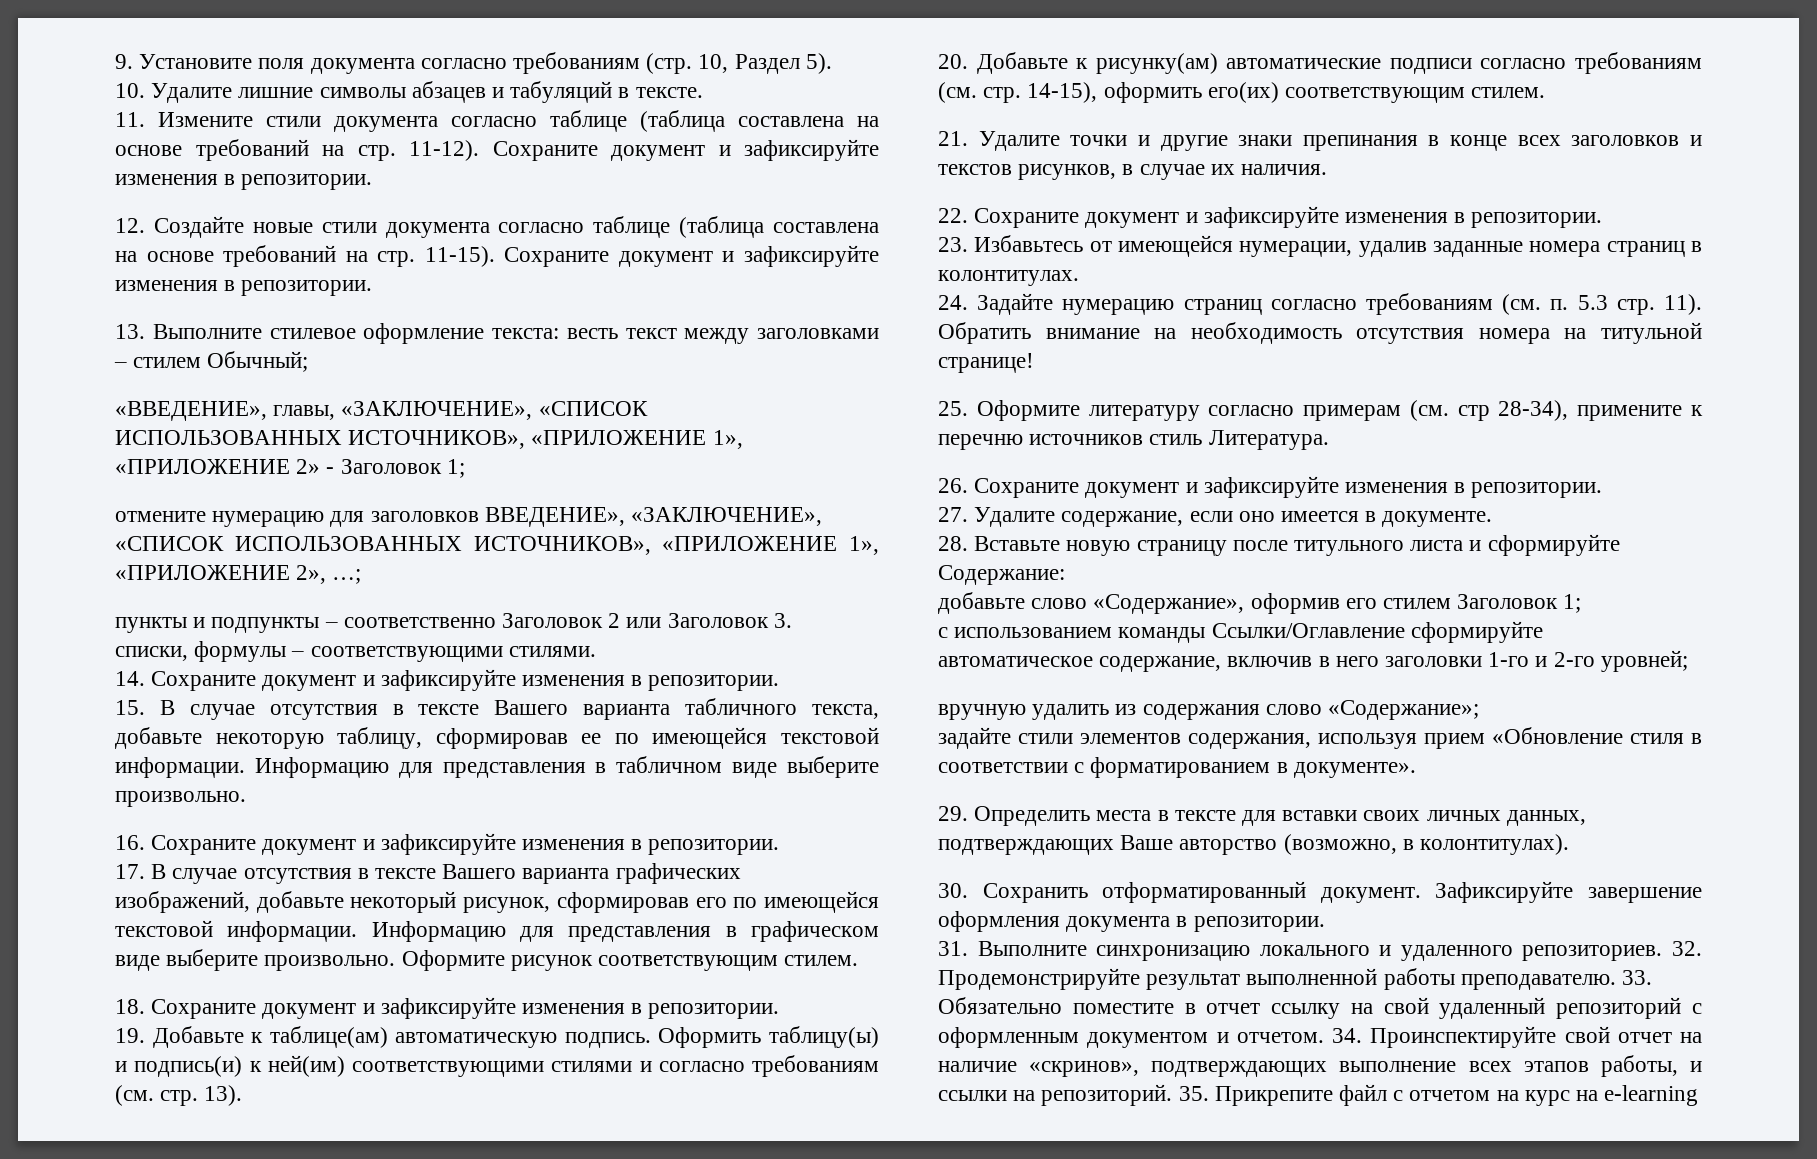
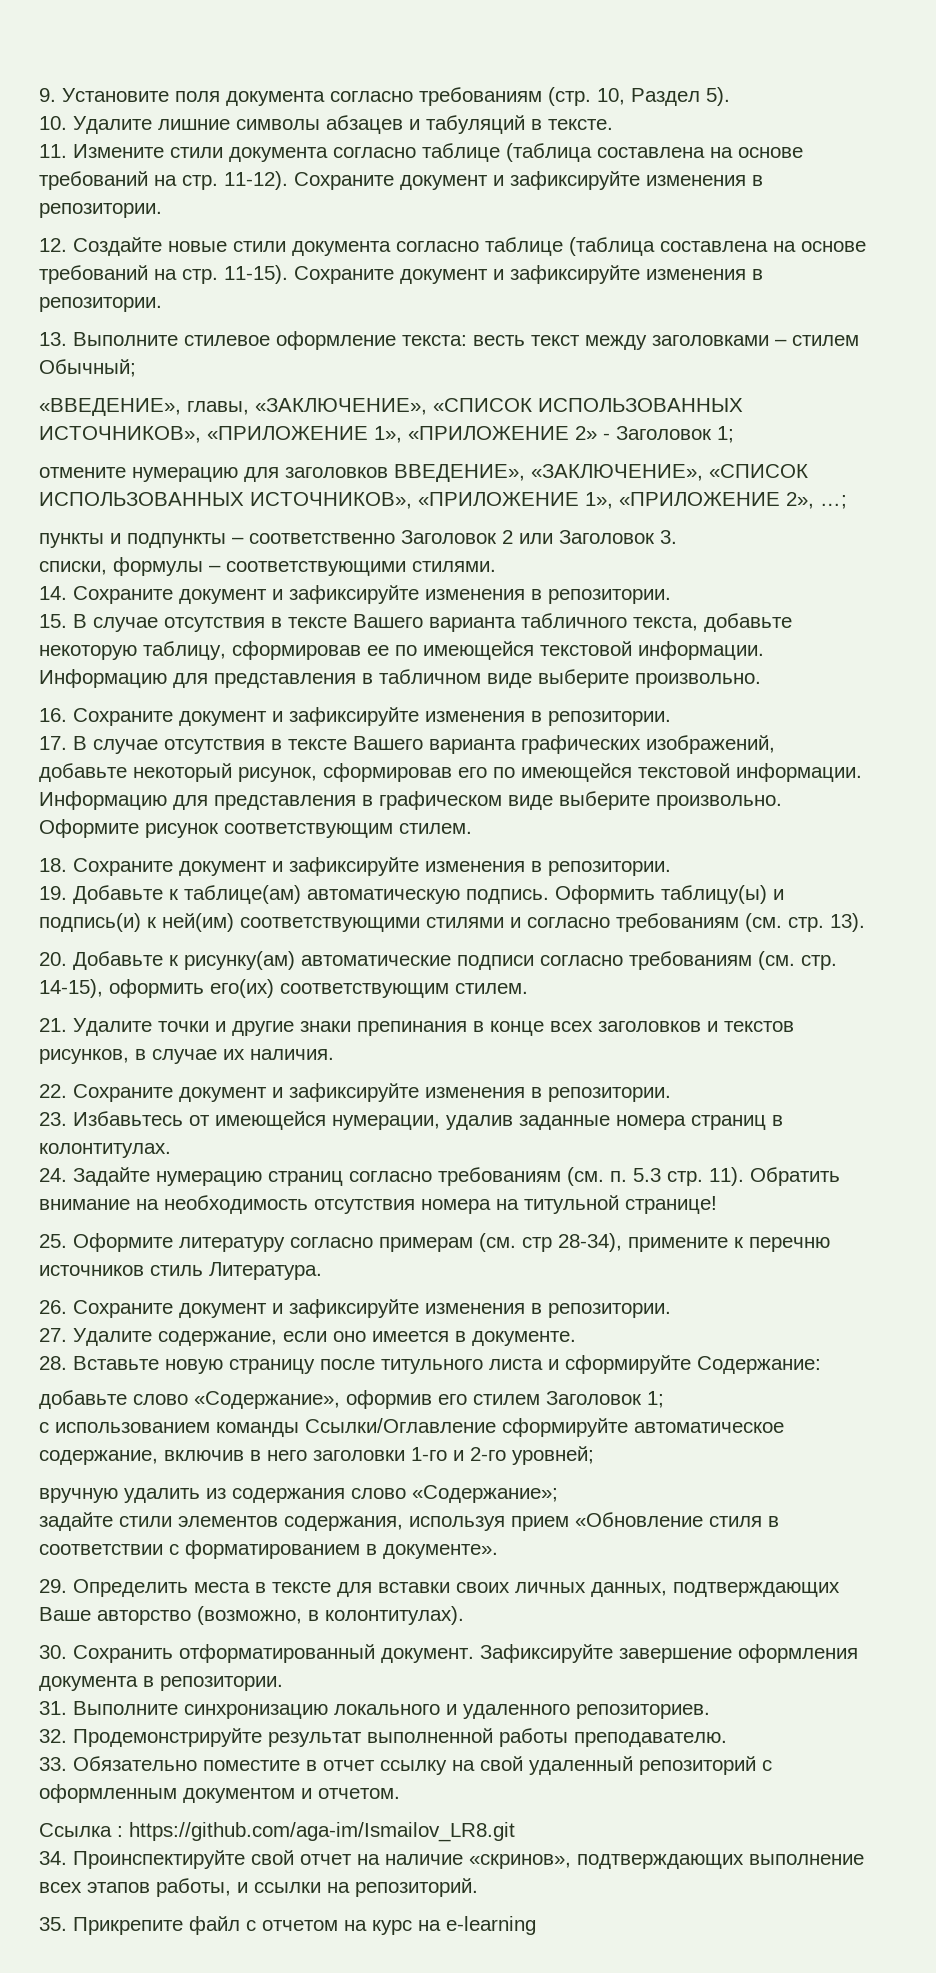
(1663, 953) none -> (710, 1711) //
(1616, 982) none -> (727, 1739) //
(1324, 1037) none -> [39,1822,515,1842] // Ссылка : https://github.com/aga-im/Ismailov_LR8.git //
(1173, 1095) none -> (478, 1887) //

